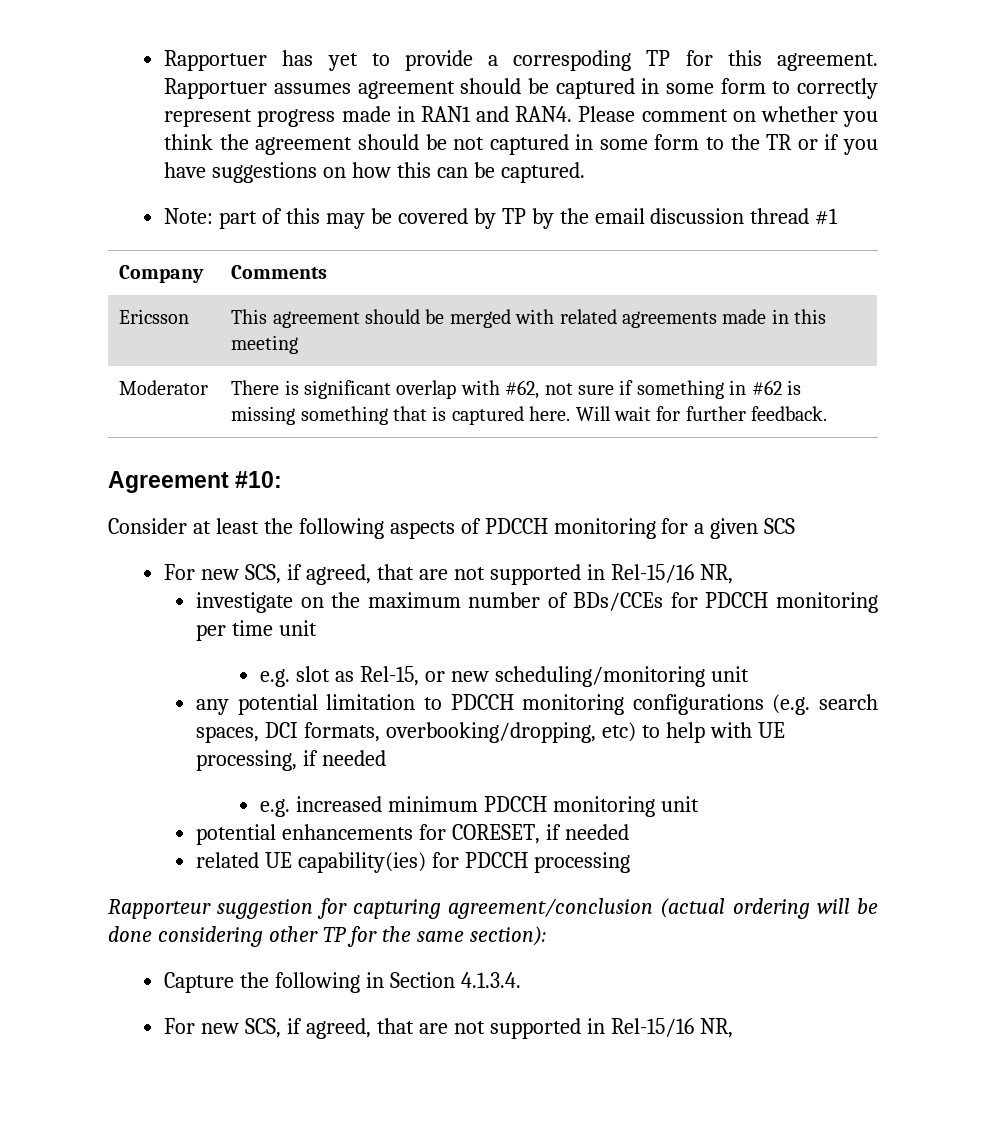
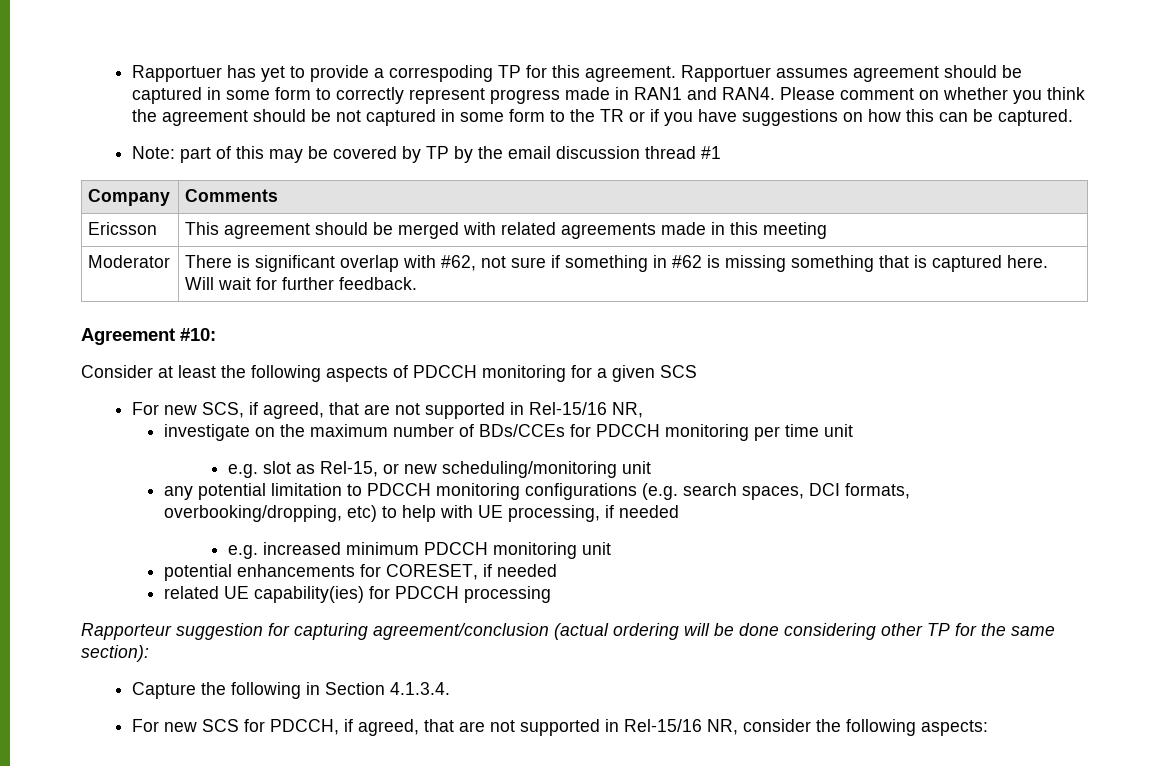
[245,1018,733,1039] SCS, if agreed, that are not supported in Rel-15/16 NR, -> [202,719,989,736] SCS for PDCCH, if agreed, that are not supported in Rel-15/16 NR, consider the following aspects:

